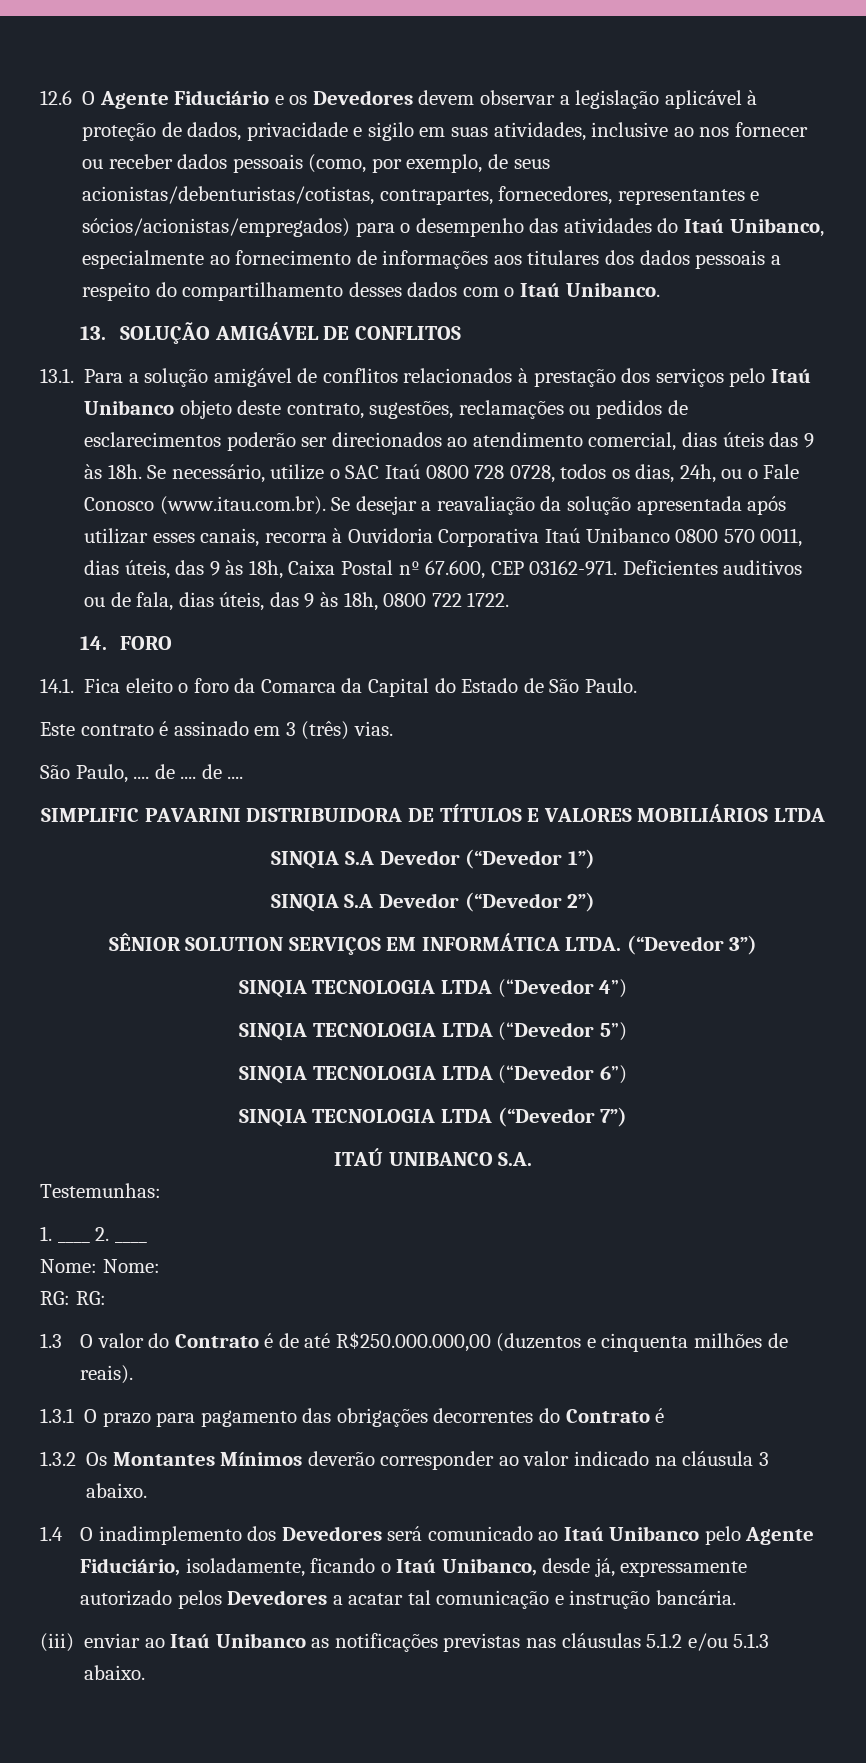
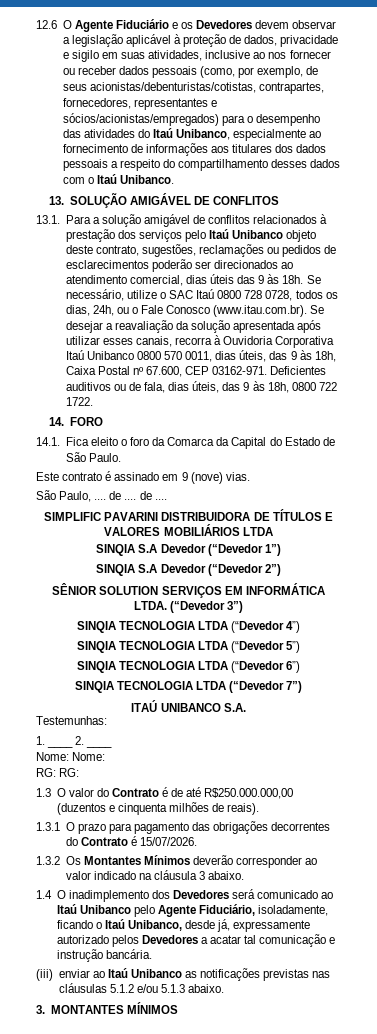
[285,721,350,740] 3 (três) -> [181,472,223,484] 9 (nove)
(665, 1415) none -> [140,837,198,846] 15/07/2026.
(146, 1672) none -> [36,1002,178,1014] // 3. MONTANTES MÍNIMOS

